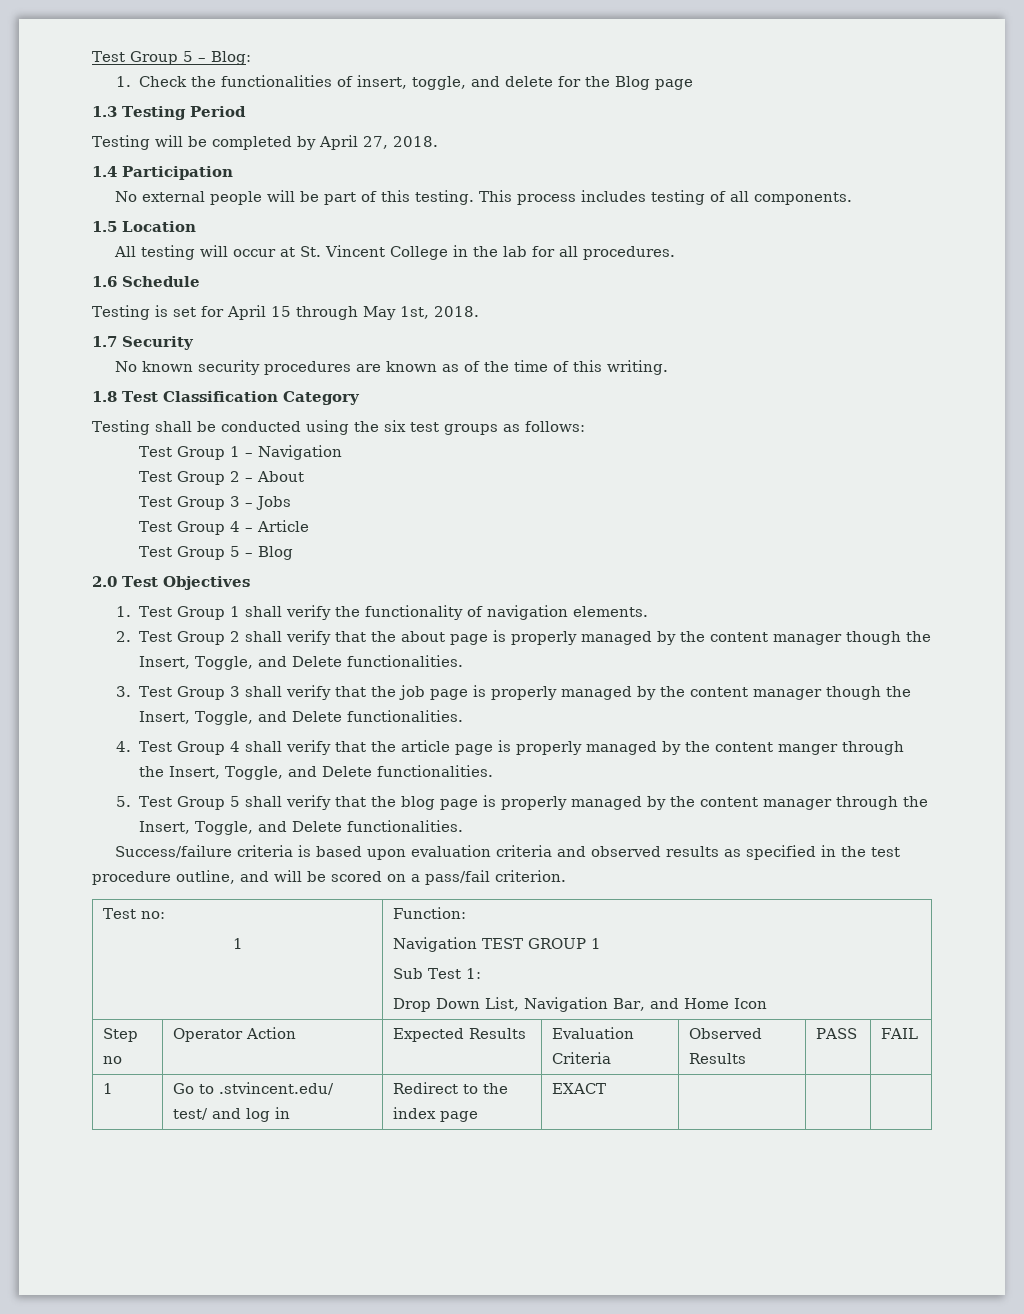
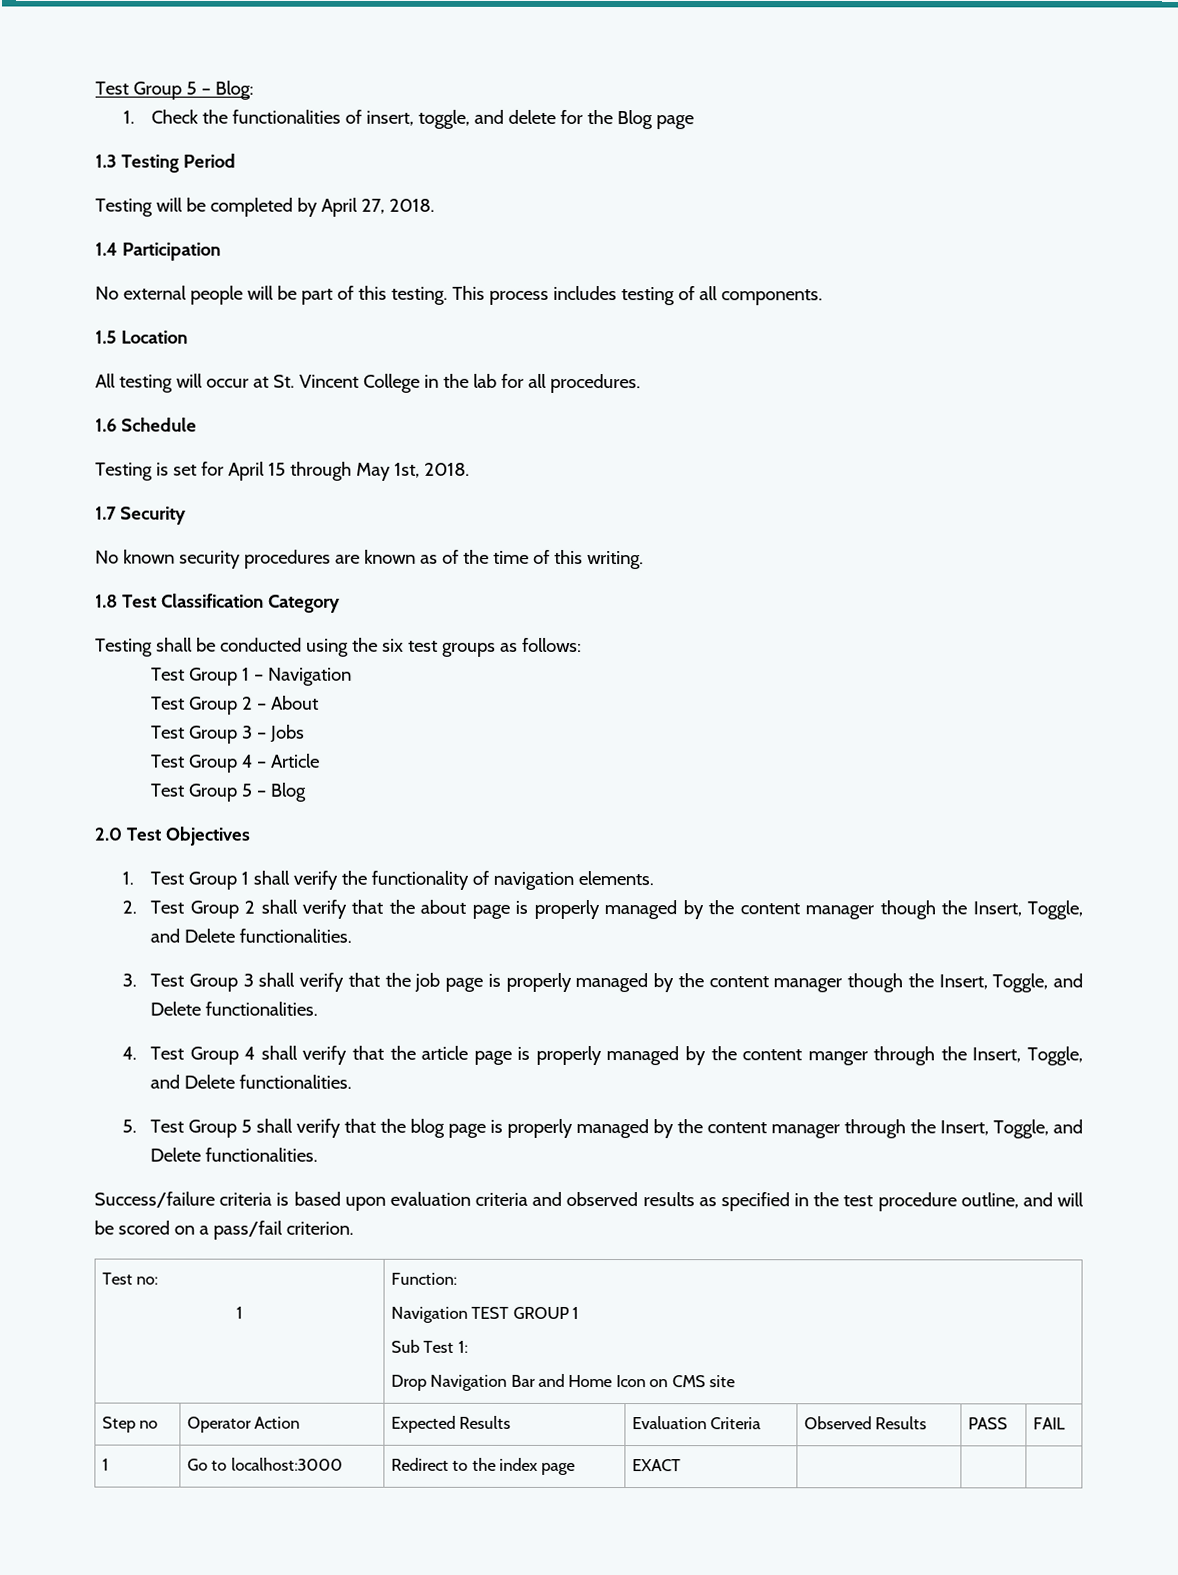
[436,997,646,1012] Down List, Navigation Bar, -> [430,1374,536,1391] Navigation Bar
(768, 1003) none -> [649,1375,736,1388] on CMS site
[219,1082,335,1095] [173,1107,291,1122] .stvincent.edu/ test/ and log in -> [230,1457,343,1471] localhost:3000

